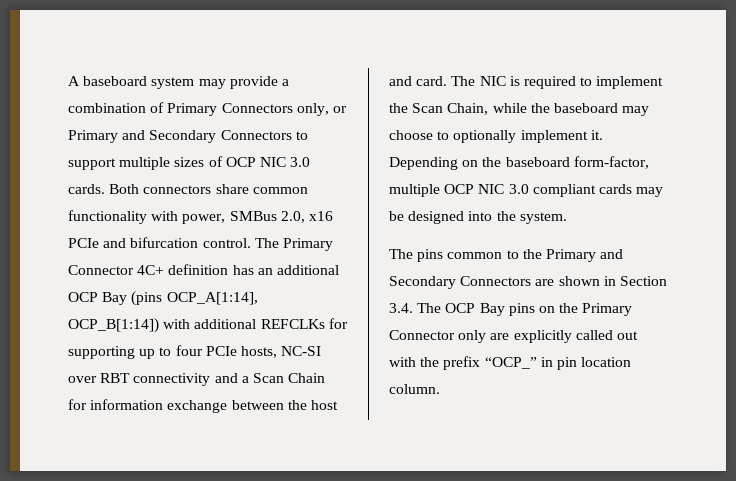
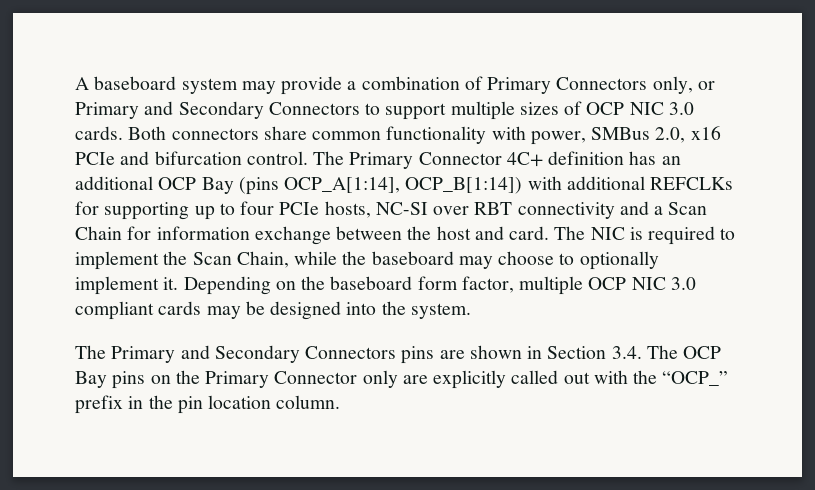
[573,156,649,169] form-factor, -> [417,276,514,293] form factor,
[417,249,624,262] [389,276,532,289] pins common to the Primary and Secondary Connectors -> [111,345,435,364] Primary and Secondary Connectors pins
[443,356,553,370] prefix “OCP_” in -> [662,371,729,386] [75,395,173,414] “OCP_” prefix in the

